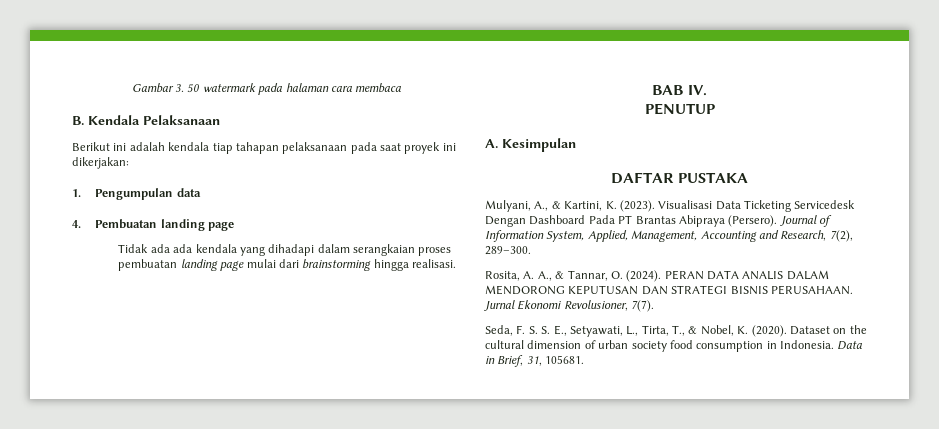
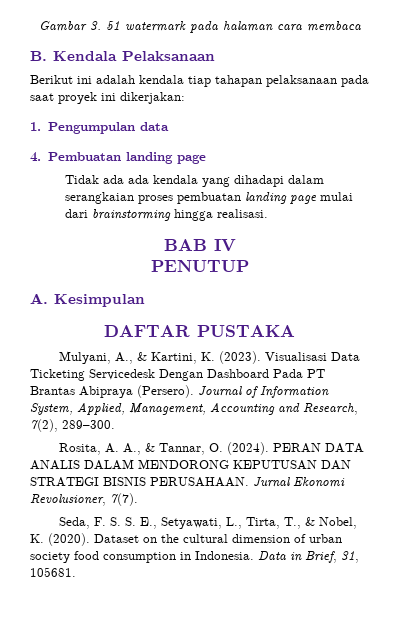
[187,84,200,93] 50 -> [105,21,120,30] 51
[687,85,707,96] IV. -> [213,239,236,251] IV

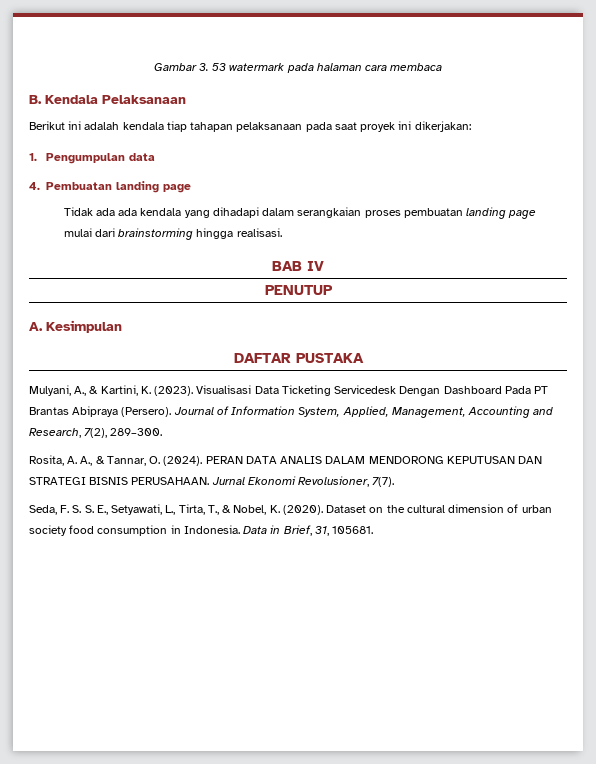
[105,21,120,30] 51 -> [212,63,227,71] 53

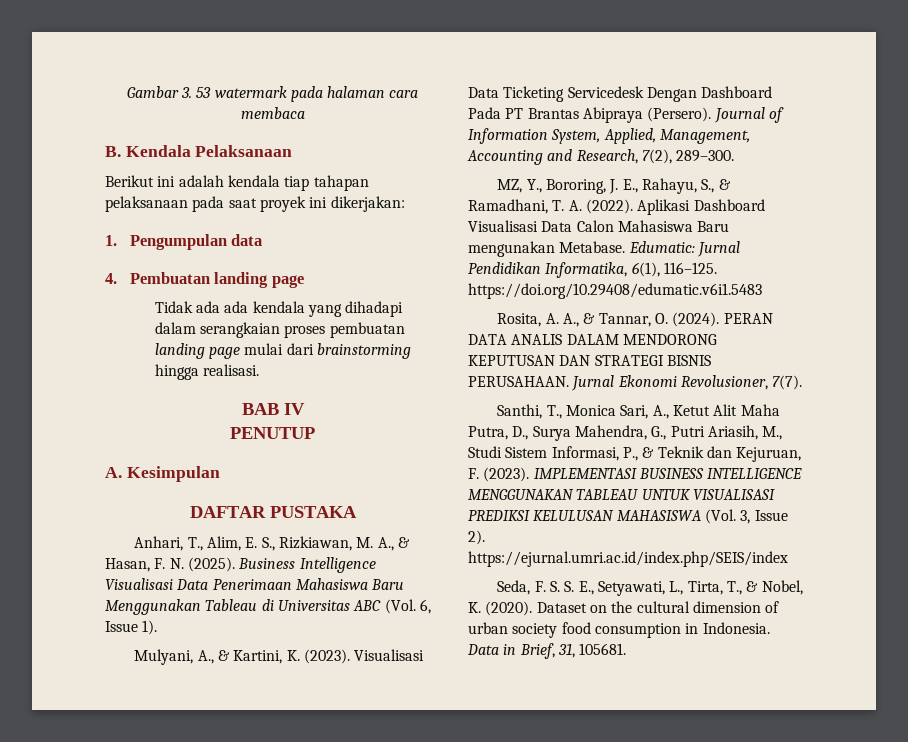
(364, 358) none -> [134,536,411,551] [105,557,376,573] [105,578,405,590] [105,599,431,615] [105,620,158,635] // Anhari, T., Alim, E. S., Rizkiawan, M. A., & Hasan, F. N. (2025). Business Intelligence Visualisasi Data Penerimaan Mahasiswa Baru Menggunakan Tableau di Universitas ABC (Vol. 6, Issue 1).
(163, 432) none -> [497,178,731,194] [468,199,765,215] [468,220,730,232] [468,241,740,257] [468,262,717,278] [468,283,762,299] // MZ, Y., Bororing, J. E., Rahayu, S., & Ramadhani, T. A. (2022). Aplikasi Dashboard Visualisasi Data Calon Mahasiswa Baru mengunakan Metabase. Edumatic: Jurnal Pendidikan Informatika, 6(1), 116–125. https://doi.org/10.29408/edumatic.v6i1.5483
(395, 482) none -> [497,404,780,419] [468,425,783,441] [468,446,802,462] [468,467,803,482] [468,489,775,500] [468,509,788,524] [468,530,485,545] [468,551,788,567] // Santhi, T., Monica Sari, A., Ketut Alit Maha Putra, D., Surya Mahendra, G., Putri Ariasih, M., Studi Sistem Informasi, P., & Teknik dan Kejuruan, F. (2023). IMPLEMENTASI BUSINESS INTELLIGENCE MENGGUNAKAN TABLEAU UNTUK VISUALISASI PREDIKSI KELULUSAN MAHASISWA (Vol. 3, Issue 2). https://ejurnal.umri.ac.id/index.php/SEIS/index

